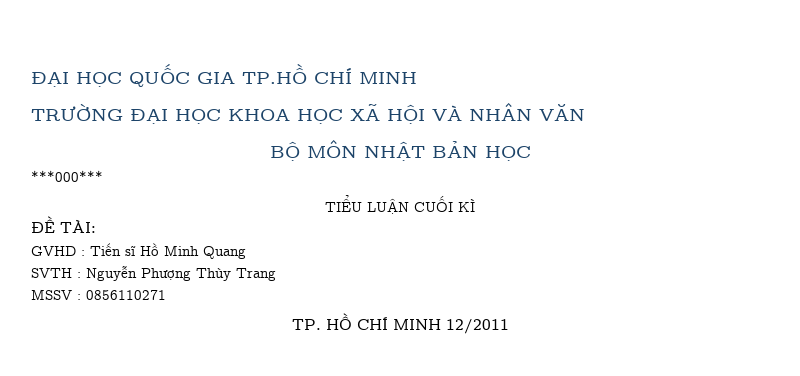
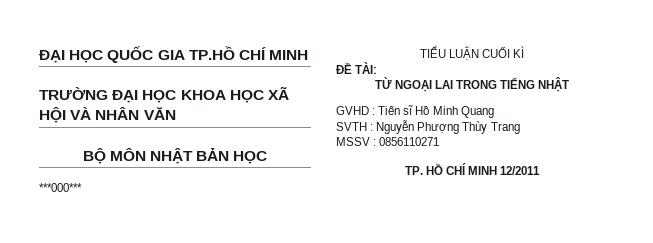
(96, 226) none -> [374,77,570,92] // TỪ NGOẠI LAI TRONG TIẾNG NHẬT

